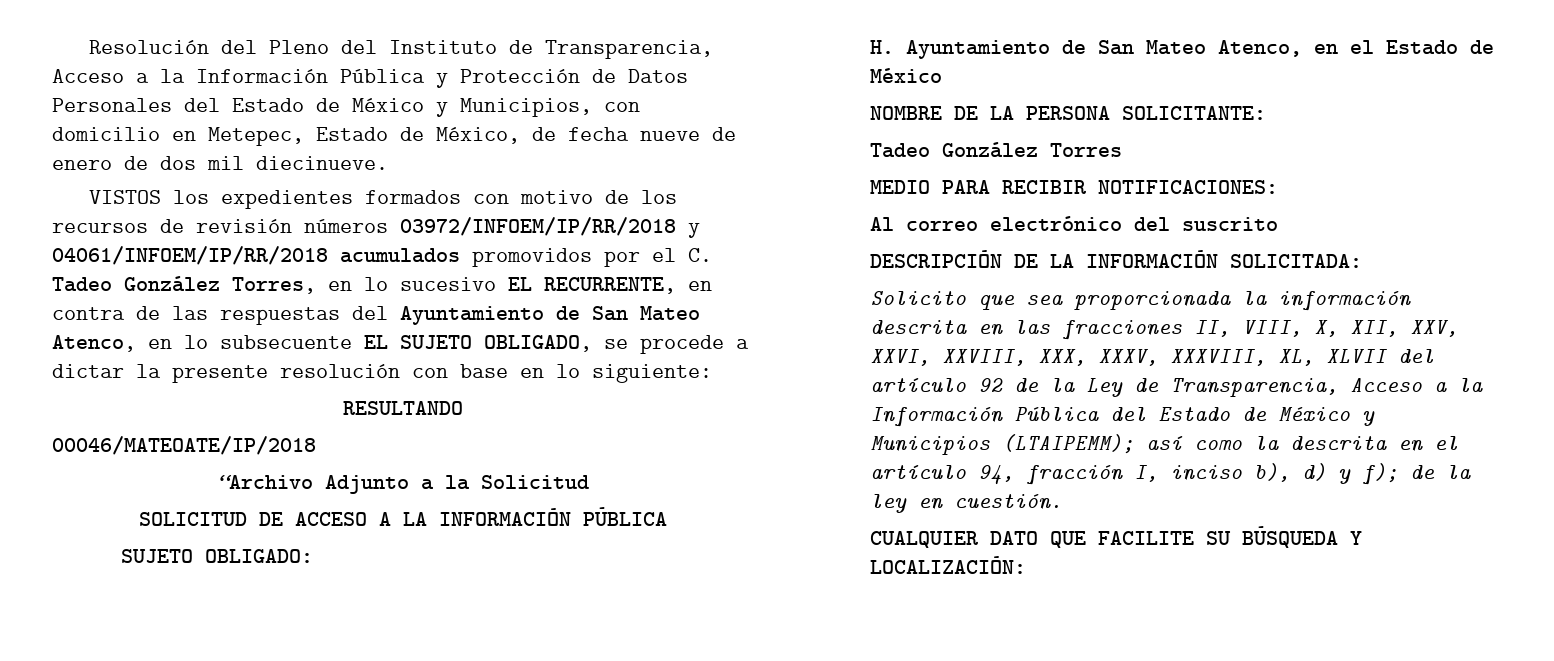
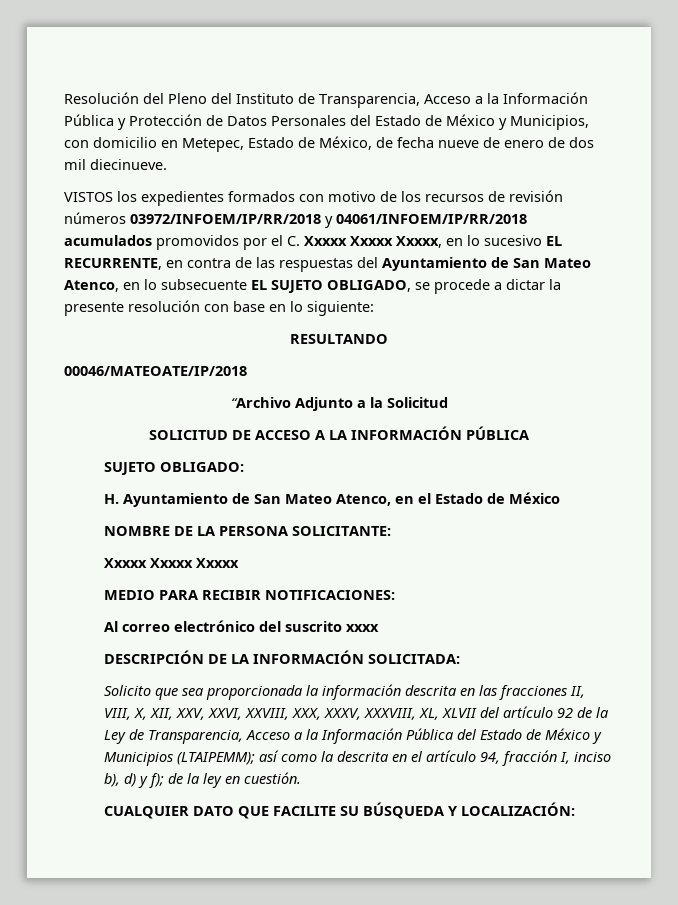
[52,276,316,294] Tadeo González Torres, -> [304,236,442,248] Xxxxx Xxxxx Xxxxx,
[869,142,1122,158] Tadeo González Torres -> [104,558,240,568] Xxxxx Xxxxx Xxxxx
(1278, 224) none -> [346,624,380,632] xxxx

